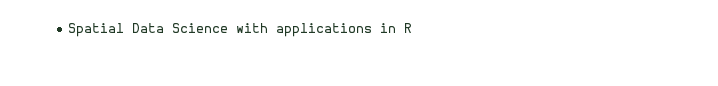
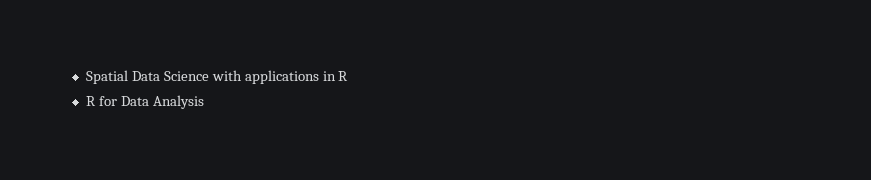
(413, 28) none -> [85,95,204,109] // R for Data Analysis

